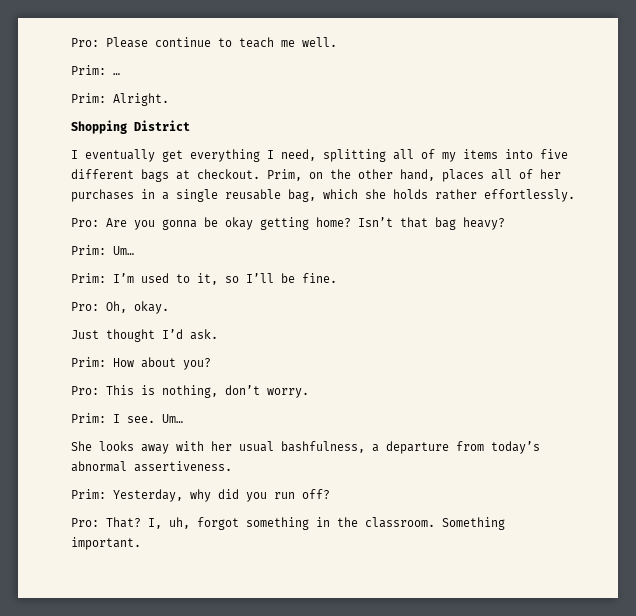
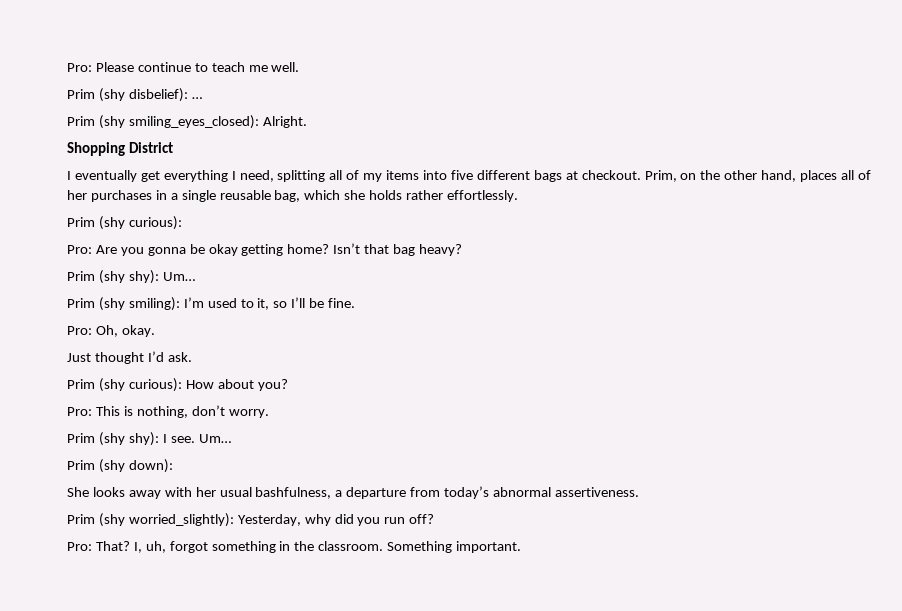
[71,65,120,75] [71,93,106,103] Prim: … // Prim: -> [67,88,202,102] [67,115,259,129] Prim (shy disbelief): … // Prim (shy smiling_eyes_closed):
(575, 195) none -> [67,216,182,230] // Prim (shy curious):
[71,245,134,255] [71,273,106,283] Prim: Um… // Prim: -> [67,270,195,284] [67,297,180,311] Prim (shy shy): Um… // Prim (shy smiling):
[71,357,106,367] Prim: -> [67,378,182,392] Prim (shy curious):
[71,413,106,423] Prim: -> [67,432,159,446] Prim (shy shy):
(183, 418) none -> [67,459,173,473] // Prim (shy down):
[71,489,106,499] Prim: -> [67,513,234,527] Prim (shy worried_slightly):

